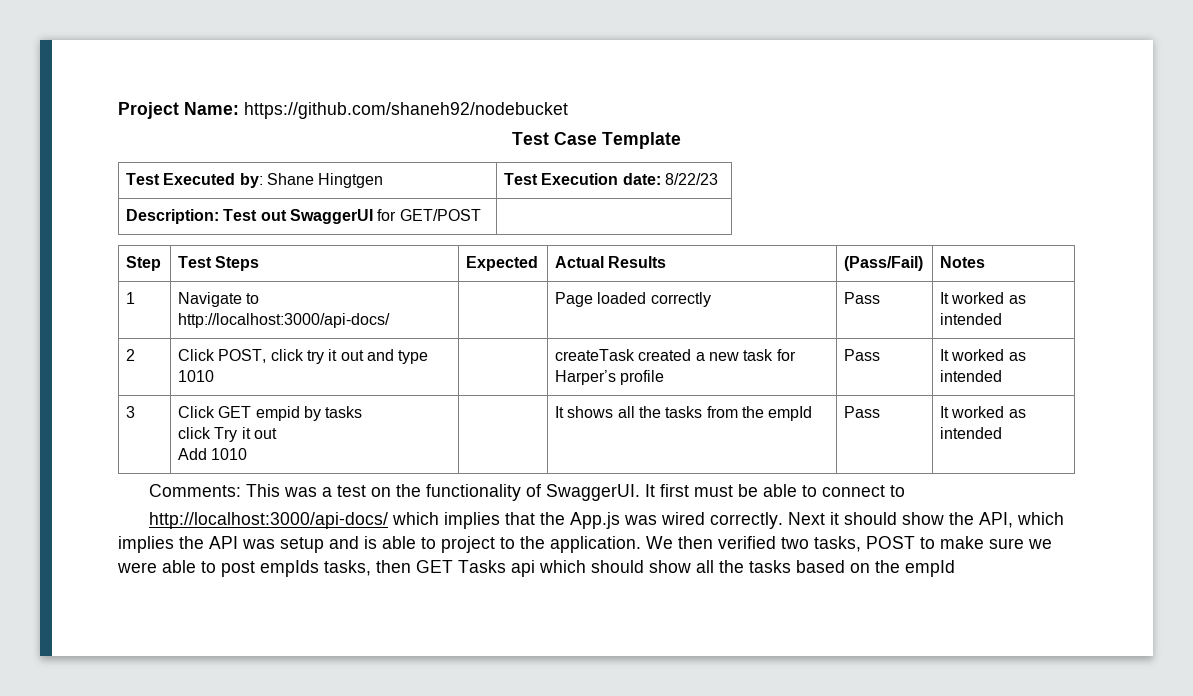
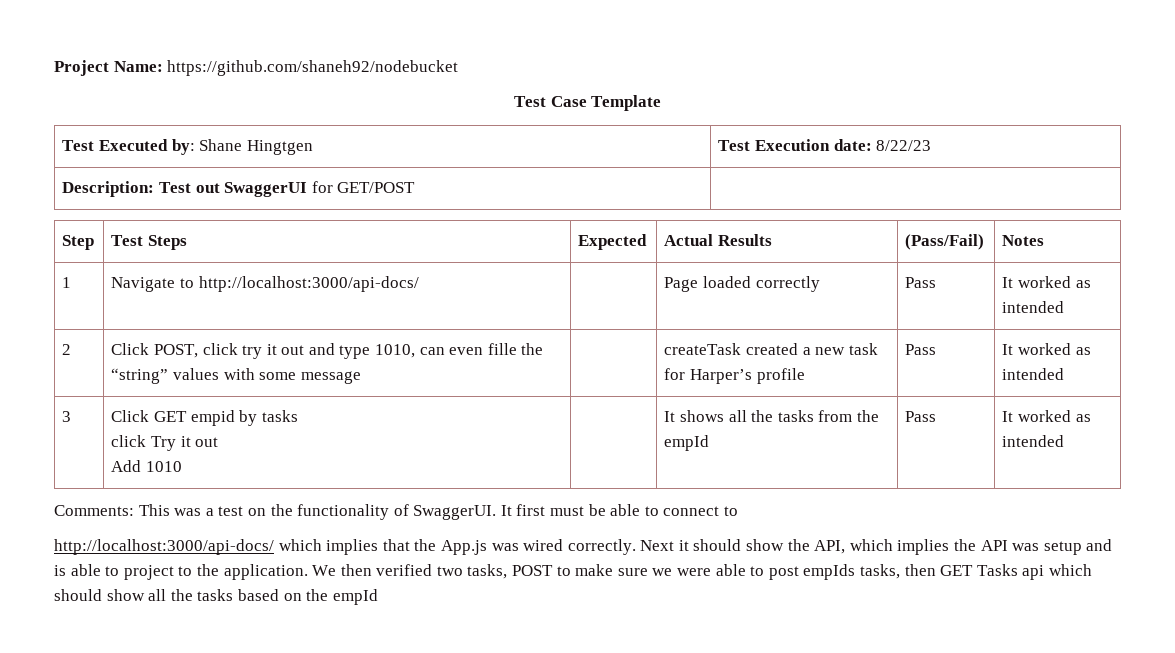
[178,370,215,382] 1010 -> [375,343,544,358] [111,368,361,384] 1010, can even fille the “string” values with some message

